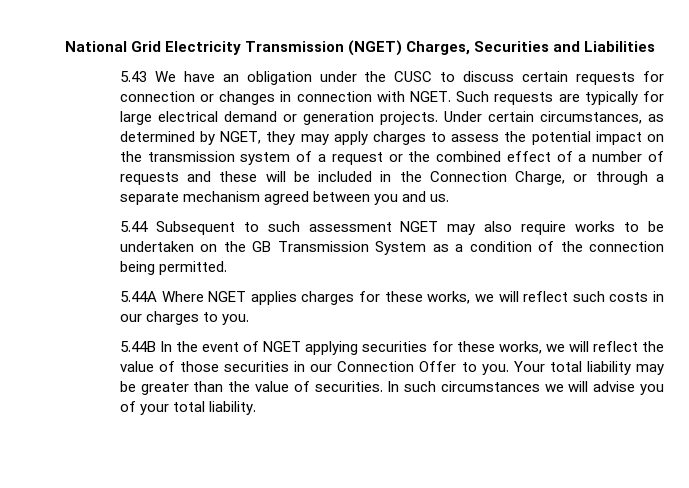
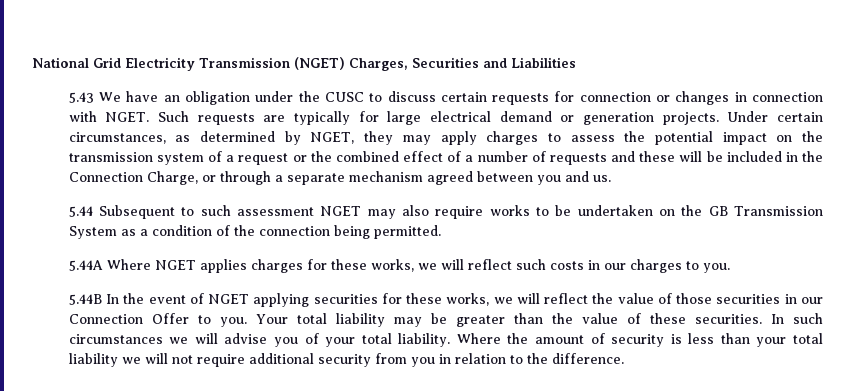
(310, 386) none -> [649,313,686,324] these
(257, 408) none -> [456,333,824,347] [68,353,624,367] Where the amount of security is less than your total liability we will not require additional security from you in relation to the difference.

